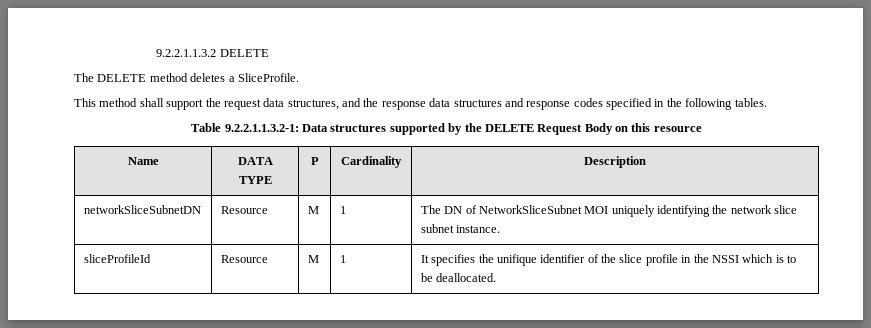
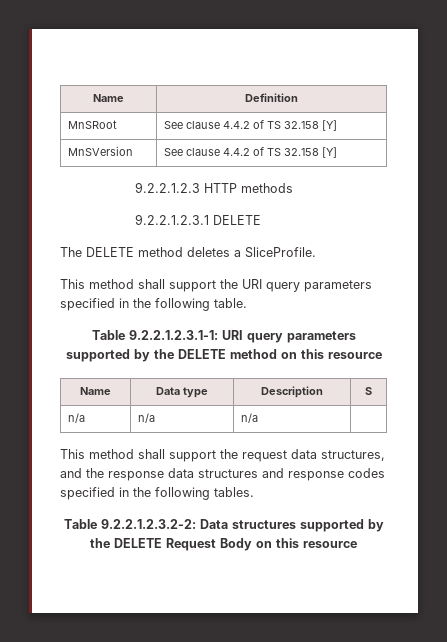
[156,49,217,57] 9.2.2.1.1.3.2 -> [93,94,124,102] [244,93,298,102] [68,120,118,129] [164,120,338,131] [68,146,134,156] [164,147,338,158] [135,182,294,193] [135,214,210,225] Name | Definition // MnSRoot | See clause 4.4.2 of TS 32.158 [Y] // MnSVersion | See clause 4.4.2 of TS 32.158 [Y] // 9.2.2.1.2.3 HTTP methods // 9.2.2.1.2.3.1
(299, 77) none -> [60,279,372,292] [60,298,247,311] [91,330,356,343] [65,349,382,362] [80,387,111,395] [156,387,208,398] [261,386,323,398] [365,387,372,395] [68,413,86,423] [138,413,156,423] [241,413,259,423] // This method shall support the URI query parameters specified in the following table. // Table 9.2.2.1.2.3.1-1: URI query parameters supported by the DELETE method on this resource // Name | Data type | Description | S // n/a | n/a | n/a |
[224,124,299,132] 9.2.2.1.1.3.2-1: -> [100,519,196,529] 9.2.2.1.2.3.2-2:
[127,157,159,165] [237,157,273,165] [238,176,272,184] [310,157,319,165] [341,156,402,168] [584,156,646,168] [83,205,201,214] [220,206,268,214] [307,206,319,214] [339,206,346,214] [420,205,798,217] [420,224,501,233] [83,254,151,263] [220,255,268,263] [307,255,319,263] [339,255,346,263] [420,254,797,266] [420,273,497,282] // Name | DATA TYPE | P | Cardinality | Description // networkSliceSubnetDN | Resource | M | 1 | The DN of NetworkSliceSubnet MOI uniquely identifying the network slice subnet instance. // sliceProfileId | Resource | M | 1 | It specifies the unifique identifier of the slice profile in the NSSI which is to be deallocated. -> (357, 544) none

